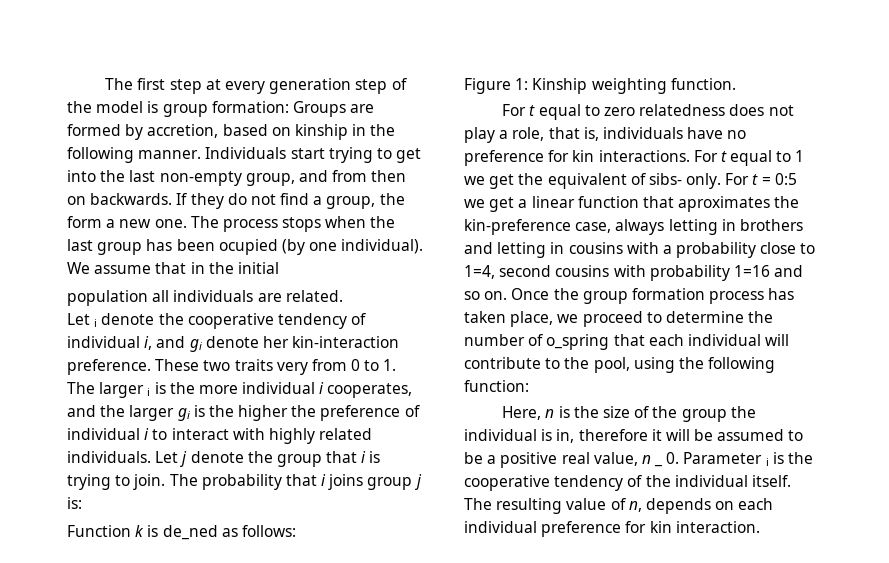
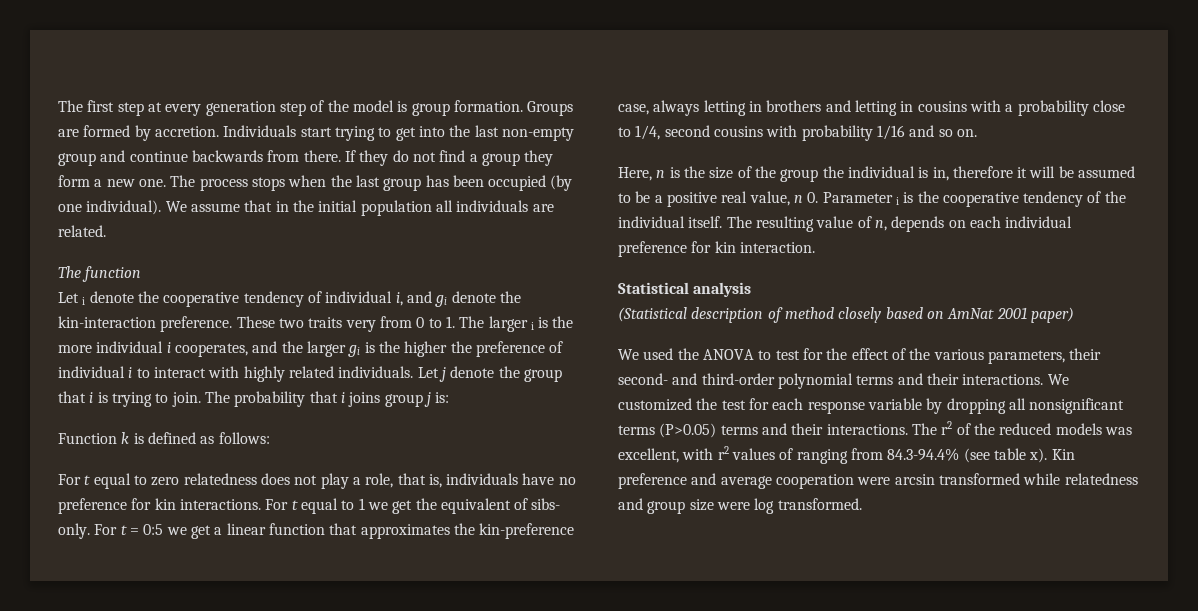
[211,101,289,113] formation: -> [453,100,523,112] formation.
[147,124,396,140] [67,147,202,163] accretion, based on kinship in the following manner. -> [154,126,219,137] accretion.
[245,170,407,186] [67,193,173,205] group, and from then on backwards. -> [58,150,341,166] group and continue backwards from there.
[326,193,405,209] group, the -> [481,150,554,166] group they
[218,239,278,255] ocupied -> [488,175,547,191] occupied
(279, 268) // -> (358, 206) none
(343, 296) none -> [58,266,142,282] // The function
[262,336,289,348] her -> [499,291,521,303] the
[162,525,218,540] de_ned -> [147,432,196,444] defined
[464,78,736,94] // Figure 1: Kinship weighting function. -> (270, 438) none
[678,196,771,212] aproximates -> [360,524,450,539] approximates
[464,265,495,279] 1=4, -> [635,125,661,140] 1/4,
[733,265,770,277] 1=16 -> [876,125,905,140] 1/16
[511,288,795,304] [464,311,774,327] [464,334,790,350] [464,357,776,373] [464,380,529,392] Once the group formation process has taken place, we proceed to determine the number of o_spring that each individual will contribute to the pool, using the following function: -> (977, 133) none
[654,464,663,467] _ -> (803, 199) none
(760, 527) none -> [618,282,752,297] [618,307,1074,323] [618,348,1102,364] [618,373,1069,389] [618,398,1125,414] [618,421,1132,438] [618,446,1075,464] [618,473,1138,489] [618,498,862,514] // Statistical analysis // (Statistical description of method closely based on AmNat 2001 paper) // We used the ANOVA to test for the effect of the various parameters, their second- and third-order polynomial terms and their interactions. We customized the test for each response variable by dropping all nonsignificant terms (P>0.05) terms and their interactions. The r2 of the reduced models was excellent, with r2 values of ranging from 84.3-94.4% (see table x). Kin preference and average cooperation were arcsin transformed while relatedness and group size were log transformed.

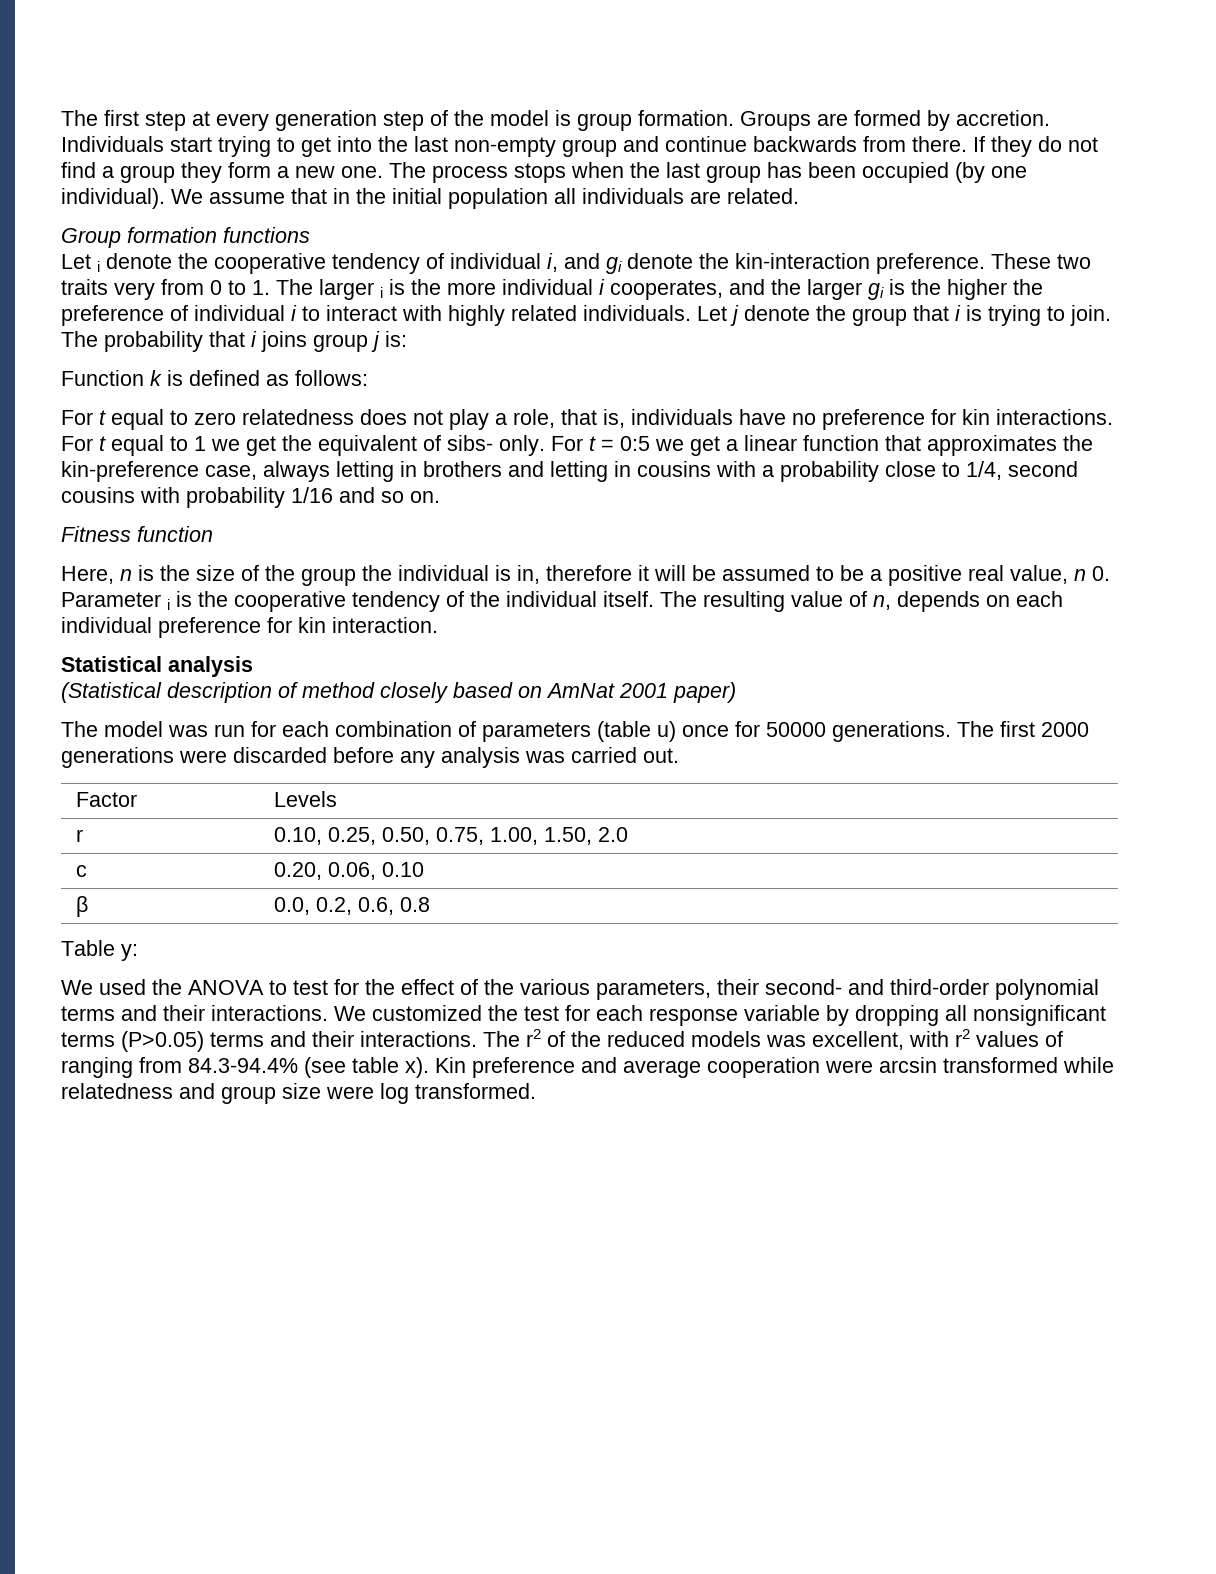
[58,266,142,282] The function -> [61,227,310,248] Group formation functions
(977, 133) none -> [61,526,213,542] // Fitness function
(1074, 315) none -> [61,721,1089,742] [61,747,679,768] [75,792,137,807] [273,791,337,807] [75,829,83,842] [273,827,628,845] [75,865,87,877] [273,862,424,880] [75,896,88,917] [273,897,430,915] [61,940,138,961] // The model was run for each combination of parameters (table u) once for 50000 generations. The first 2000 generations were discarded before any analysis was carried out. // Factor | Levels // r | 0.10, 0.25, 0.50, 0.75, 1.00, 1.50, 2.0 // c | 0.20, 0.06, 0.10 // β | 0.0, 0.2, 0.6, 0.8 // Table y:

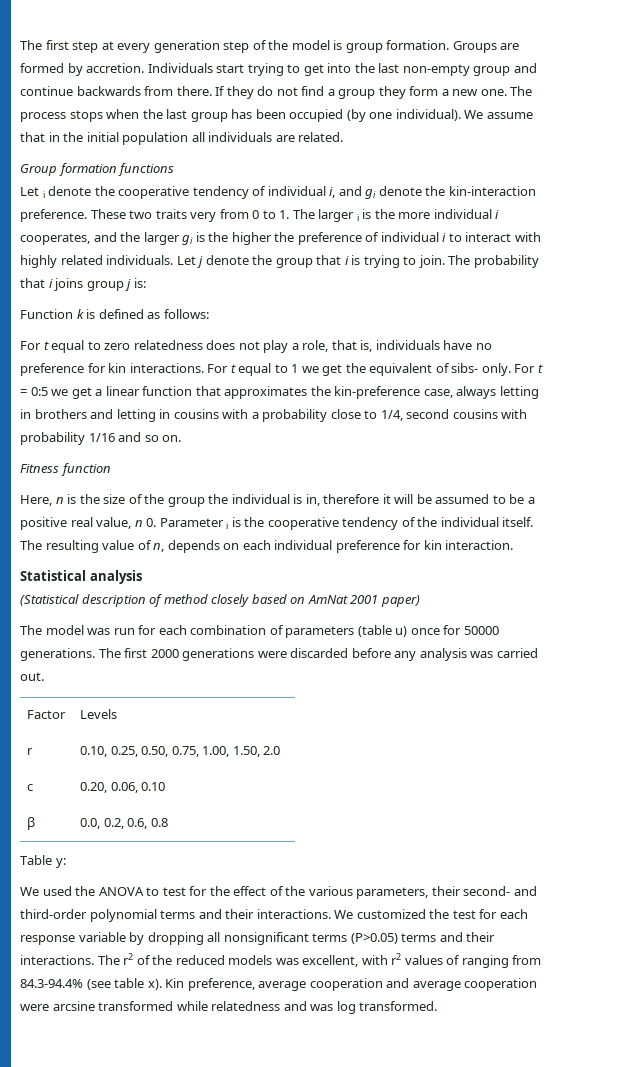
[472,1057,575,1078] preference -> [187,978,383,991] preference, average cooperation
[879,1057,937,1073] arcsin -> [52,1001,95,1011] arcsine
[221,1083,374,1104] group size were -> [310,1004,334,1011] was

